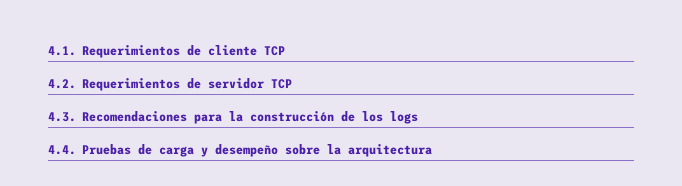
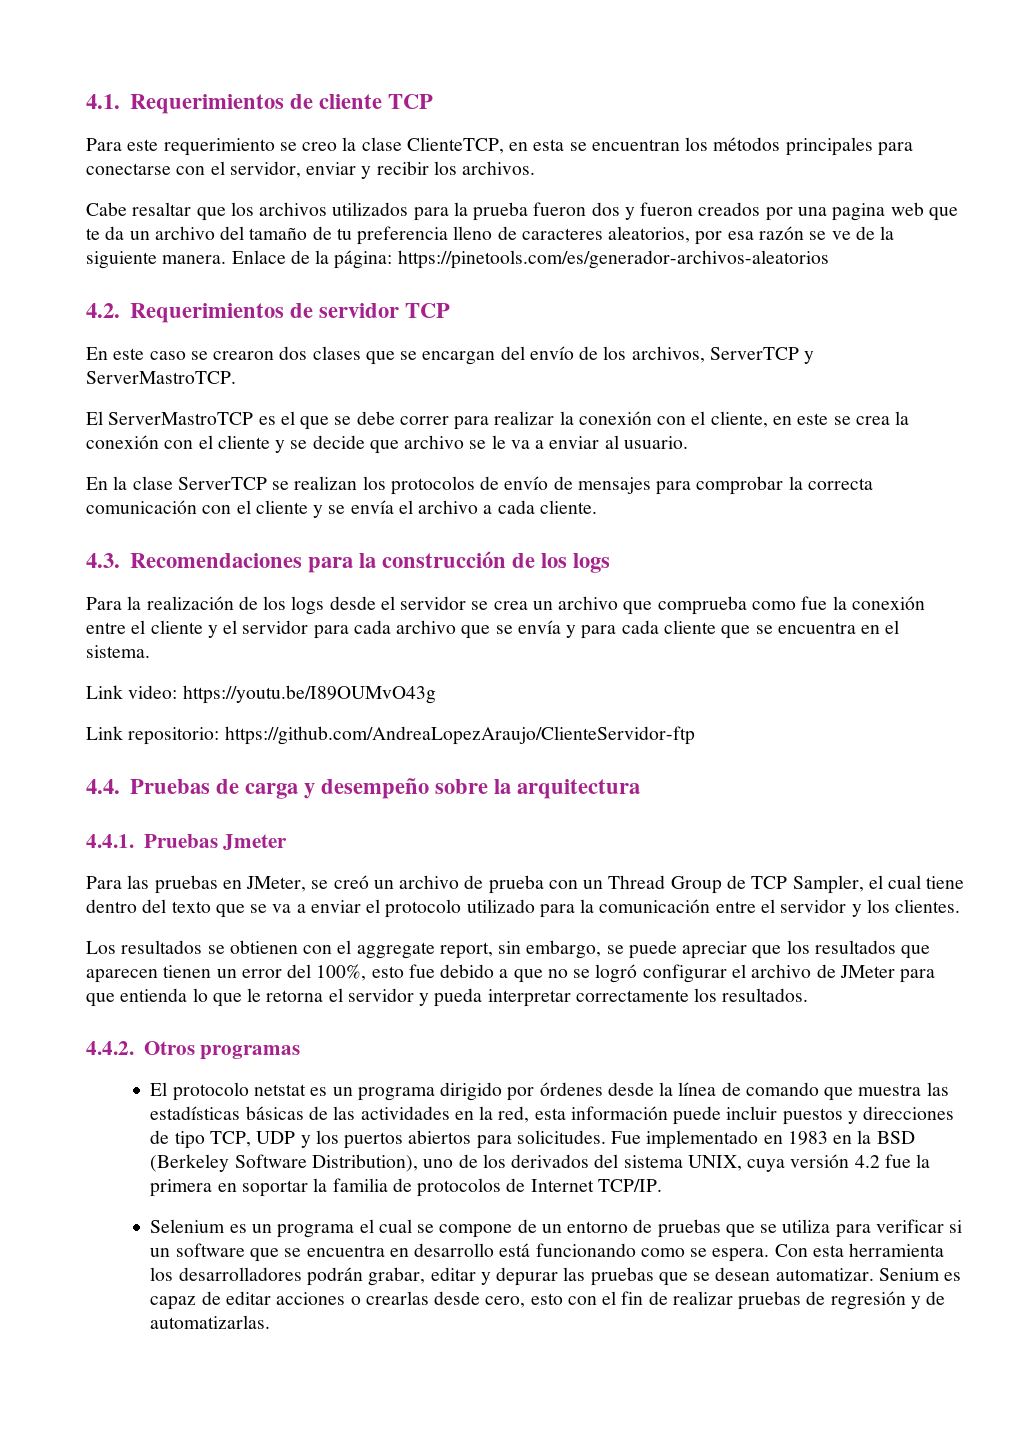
(285, 51) none -> [86,137,913,156] [86,161,536,179] [86,202,958,221] [86,226,895,245] [86,250,829,269] // Para este requerimiento se creo la clase ClienteTCP, en esta se encuentran los métodos principales para conectarse con el servidor, enviar y recibir los archivos. // Cabe resaltar que los archivos utilizados para la prueba fueron dos y fueron creados por una pagina web que te da un archivo del tamaño de tu preferencia lleno de caracteres aleatorios, por esa razón se ve de la siguiente manera. Enlace de la página: https://pinetools.com/es/generador-archivos-aleatorios
(292, 84) none -> [86,346,815,365] [86,371,236,384] [86,411,910,430] [86,435,688,454] [86,476,873,495] [86,500,597,518] // En este caso se crearon dos clases que se encargan del envío de los archivos, ServerTCP y ServerMastroTCP. // El ServerMastroTCP es el que se debe correr para realizar la conexión con el cliente, en este se crea la conexión con el cliente y se decide que archivo se le va a enviar al usuario. // En la clase ServerTCP se realizan los protocolos de envío de mensajes para comprobar la correcta comunicación con el cliente y se envía el archivo a cada cliente.
(418, 117) none -> [86,596,925,615] [86,620,900,639] [86,645,150,658] [86,685,436,704] [86,726,695,745] // Para la realización de los logs desde el servidor se crea un archivo que comprueba como fue la conexión entre el cliente y el servidor para cada archivo que se envía y para cada cliente que se encuentra en el sistema. // Link video: https://youtu.be/I89OUMvO43g // Link repositorio: https://github.com/AndreaLopezAraujo/ClienteServidor-ftp
(432, 150) none -> [86,834,288,850] [86,875,965,894] [86,899,961,918] [86,940,931,959] [86,964,936,983] [86,988,809,1007] [86,1041,301,1060] [150,1082,949,1101] [150,1106,955,1125] [150,1130,915,1149] [150,1154,931,1172] [150,1178,662,1197] [150,1219,963,1238] [150,1243,945,1262] [150,1267,962,1286] [150,1291,946,1310] [150,1315,271,1329] // 4.4.1. Pruebas Jmeter // Para las pruebas en JMeter, se creó un archivo de prueba con un Thread Group de TCP Sampler, el cual tiene dentro del texto que se va a enviar el protocolo utilizado para la comunicación entre el servidor y los clientes. // Los resultados se obtienen con el aggregate report, sin embargo, se puede apreciar que los resultados que aparecen tienen un error del 100%, esto fue debido a que no se logró configurar el archivo de JMeter para que entienda lo que le retorna el servidor y pueda interpretar correctamente los resultados. // 4.4.2. Otros programas // El protocolo netstat es un programa dirigido por órdenes desde la línea de comando que muestra las estadísticas básicas de las actividades en la red, esta información puede incluir puestos y direcciones de tipo TCP, UDP y los puertos abiertos para solicitudes. Fue implementado en 1983 en la BSD (Berkeley Software Distribution), uno de los derivados del sistema UNIX, cuya versión 4.2 fue la primera en soportar la familia de protocolos de Internet TCP/IP. // Selenium es un programa el cual se compone de un entorno de pruebas que se utiliza para verificar si un software que se encuentra en desarrollo está funcionando como se espera. Con esta herramienta los desarrolladores podrán grabar, editar y depurar las pruebas que se desean automatizar. Senium es capaz de editar acciones o crearlas desde cero, esto con el fin de realizar pruebas de regresión y de automatizarlas.

